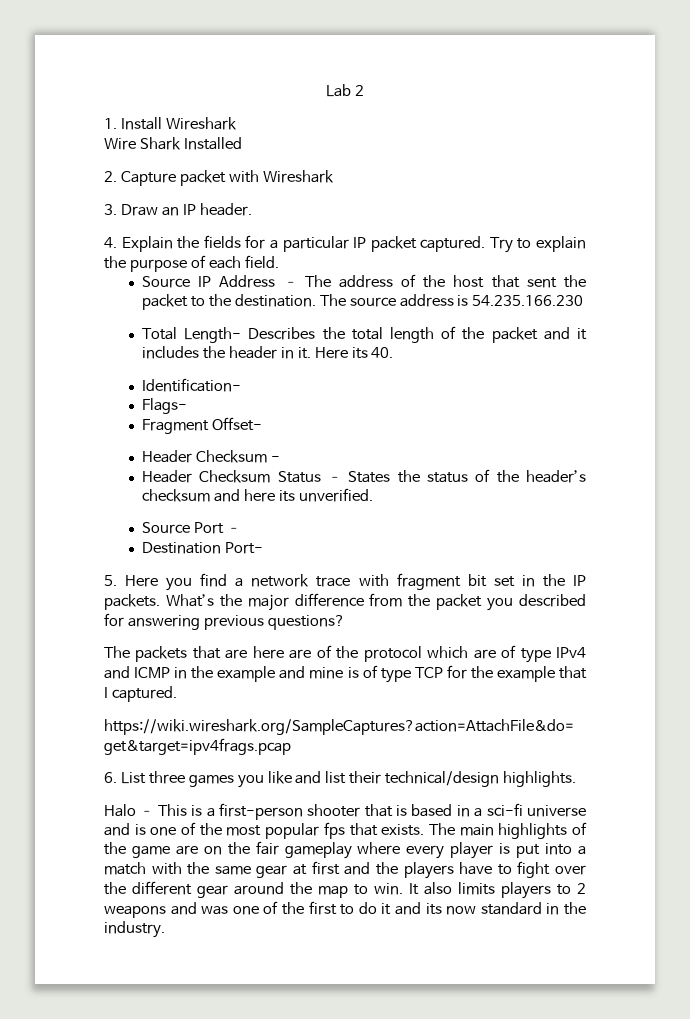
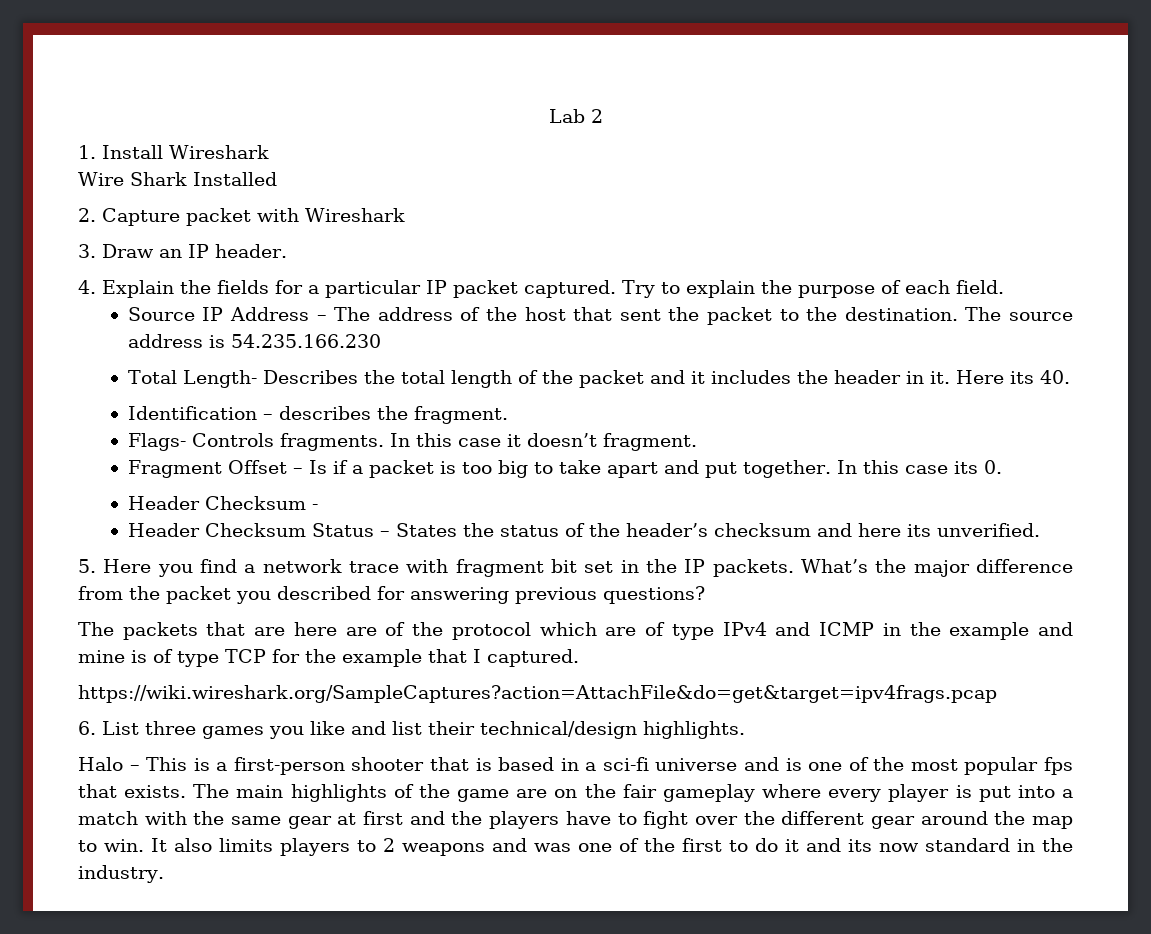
[142,378,242,392] [142,398,188,414] [142,417,262,434] Identification- // Flags- // Fragment Offset- -> [127,406,508,424] [127,433,697,451] [127,460,1002,478] Identification – describes the fragment. // Flags- Controls fragments. In this case it doesn’t fragment. // Fragment Offset – Is if a packet is too big to take apart and put together. In this case its 0.
[142,522,240,534] [142,542,263,554] // Source Port – // Destination Port- -> (1040, 530) none

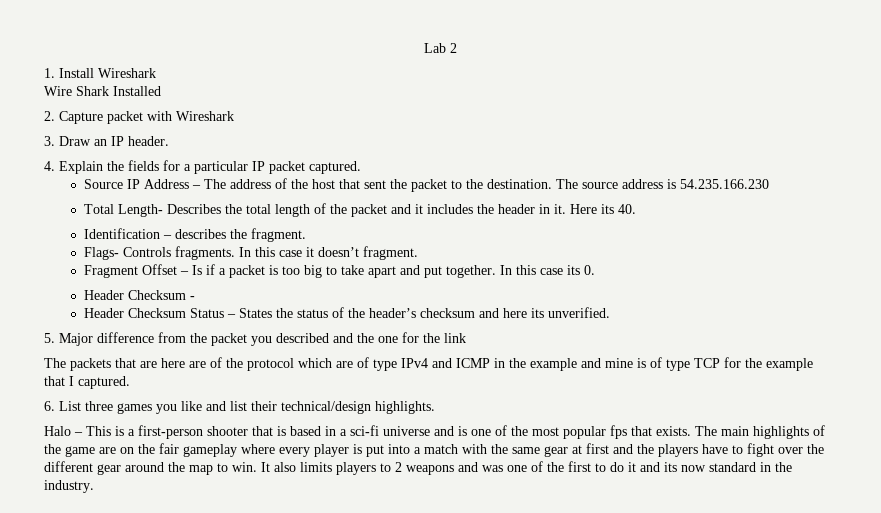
[622,280,1004,298] Try to explain the purpose of each field. -> (361, 167) none
[103,559,970,577] Here you find a network trace with fragment bit set in the IP packets. What’s the major -> [59,333,93,346] Major
[377,586,705,604] for answering previous questions? -> [333,332,466,343] and the one for the link
[78,685,997,703] // https://wiki.wireshark.org/SampleCaptures?action=AttachFile&do=get&target=ipv4frags.pcap -> (130, 382) none

